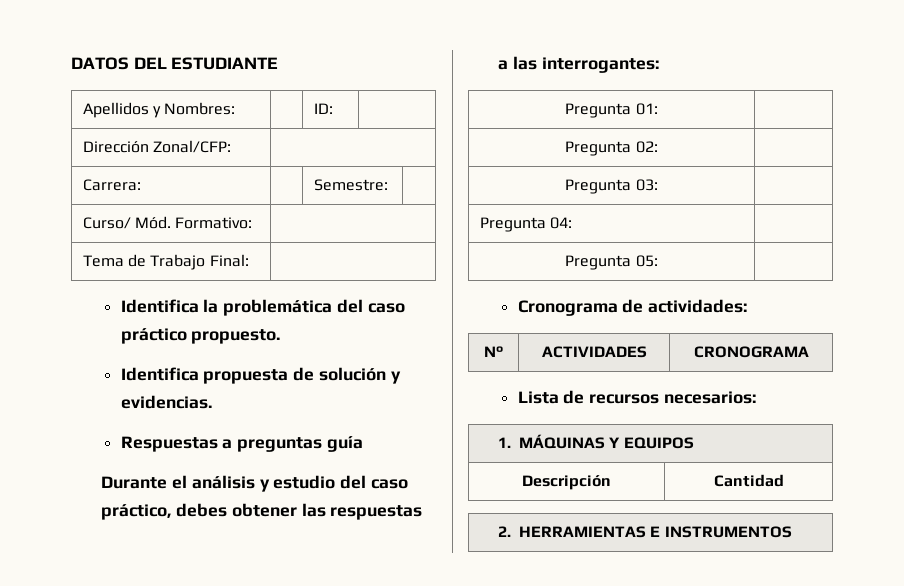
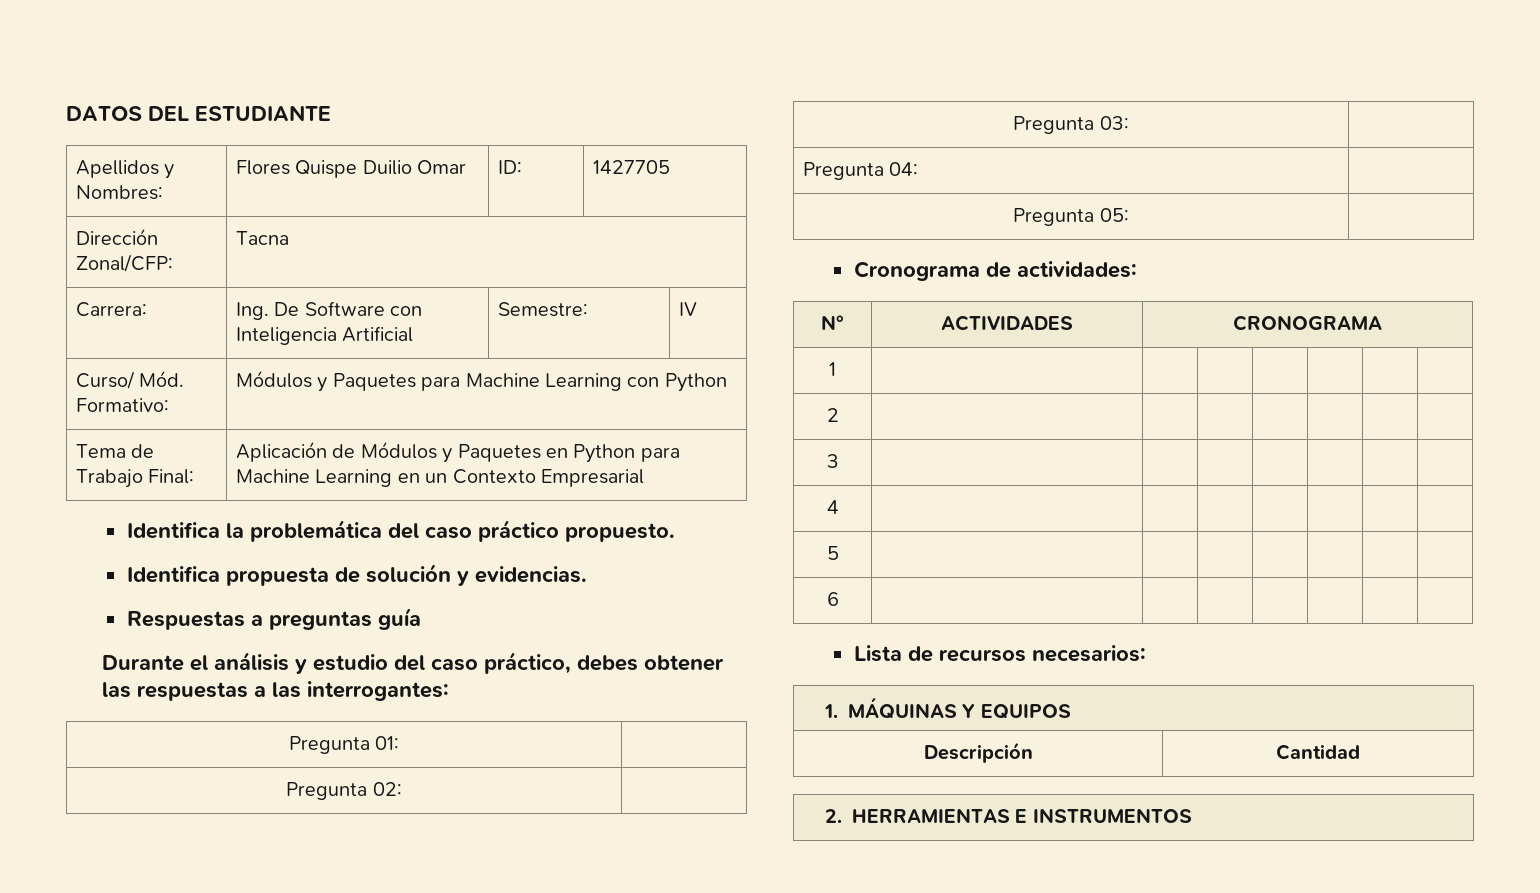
(236, 108) none -> [235,160,467,178] Flores Quispe Duilio Omar
(333, 108) none -> [592,160,670,174] 1427705
(232, 146) none -> [235,231,289,245] Tacna
(141, 185) none -> [235,301,423,320] [235,326,414,345] Ing. De Software con Inteligencia Artificial
(388, 185) none -> [678,302,697,316] IV
[82,254,249,270] // Tema de Trabajo Final: | -> [235,371,727,392] [75,444,155,458] [75,469,195,488] [235,442,680,463] [235,469,644,487] Módulos y Paquetes para Machine Learning con Python // Tema de Trabajo Final: | Aplicación de Módulos y Paquetes en Python para Machine Learning en un Contexto Empresarial
(809, 352) none -> [829,362,836,376] [826,408,839,422] [826,454,839,468] [826,500,839,514] [826,546,839,560] [826,592,839,606] // 1 | | | | | | | // 2 | | | | | | | // 3 | | | | | | | // 4 | | | | | | | // 5 | | | | | | | // 6 | | | | | | |

